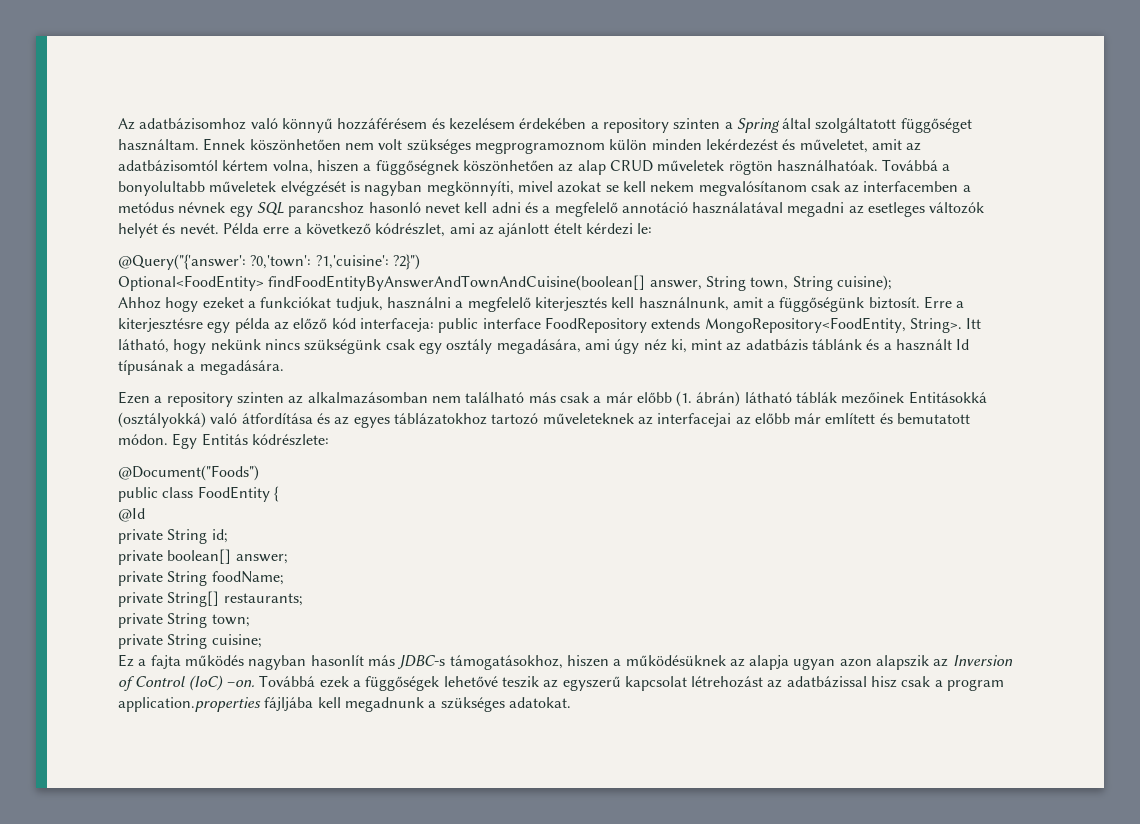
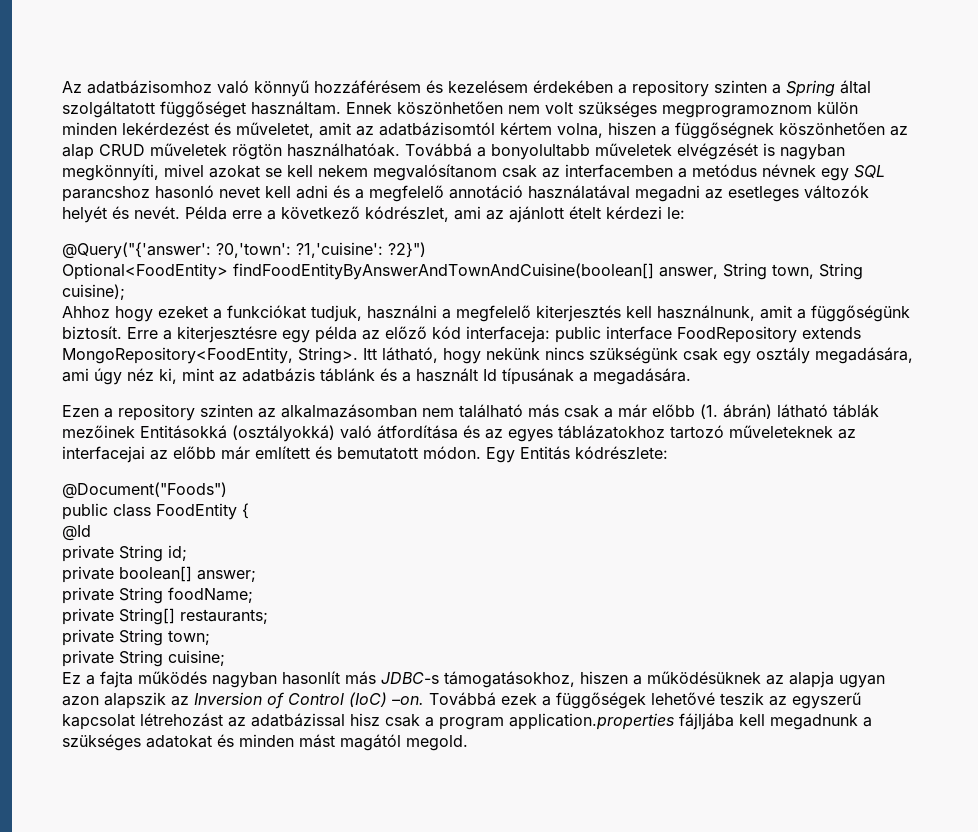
[508,697,571,708] adatokat. -> [146,734,468,751] adatokat és minden mást magától megold.

